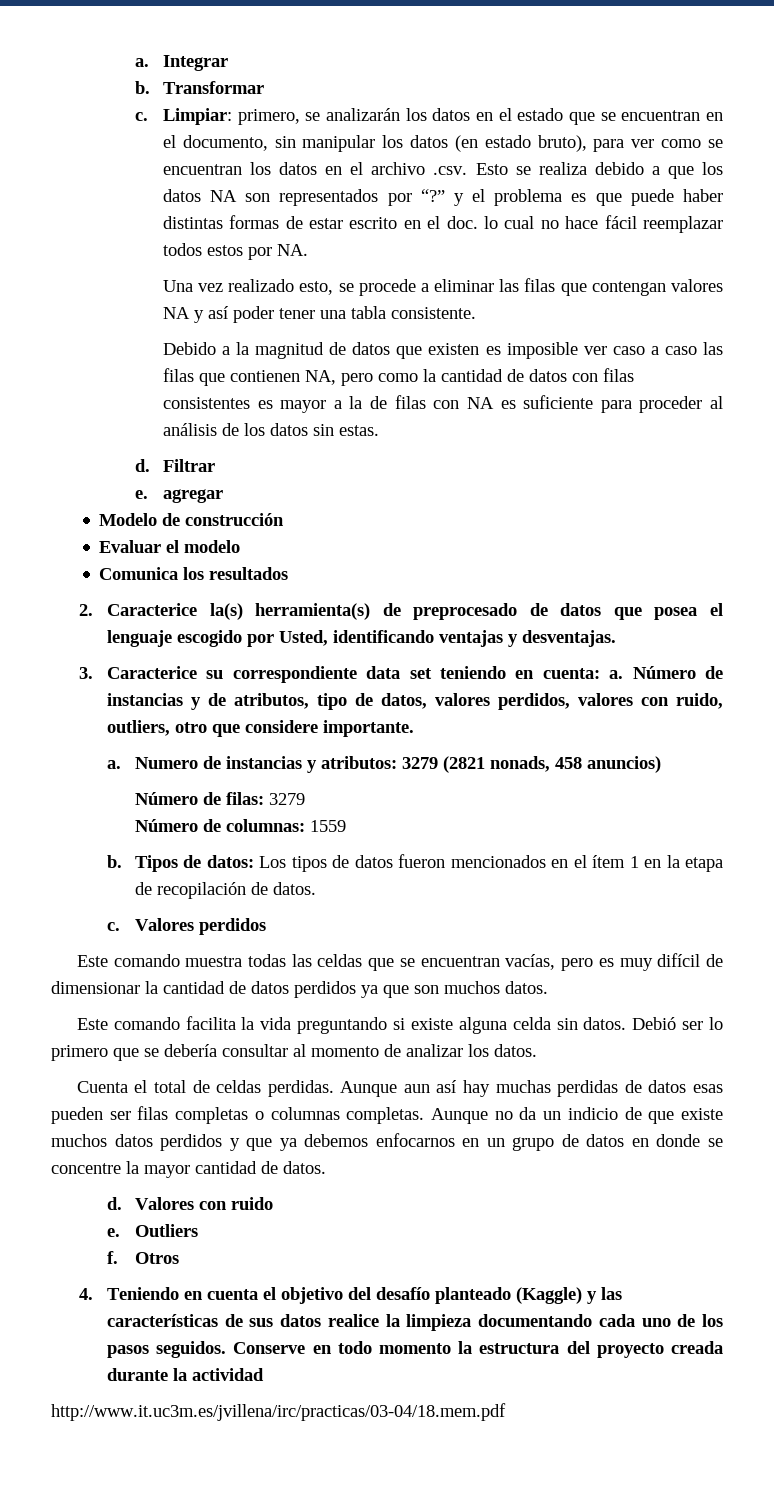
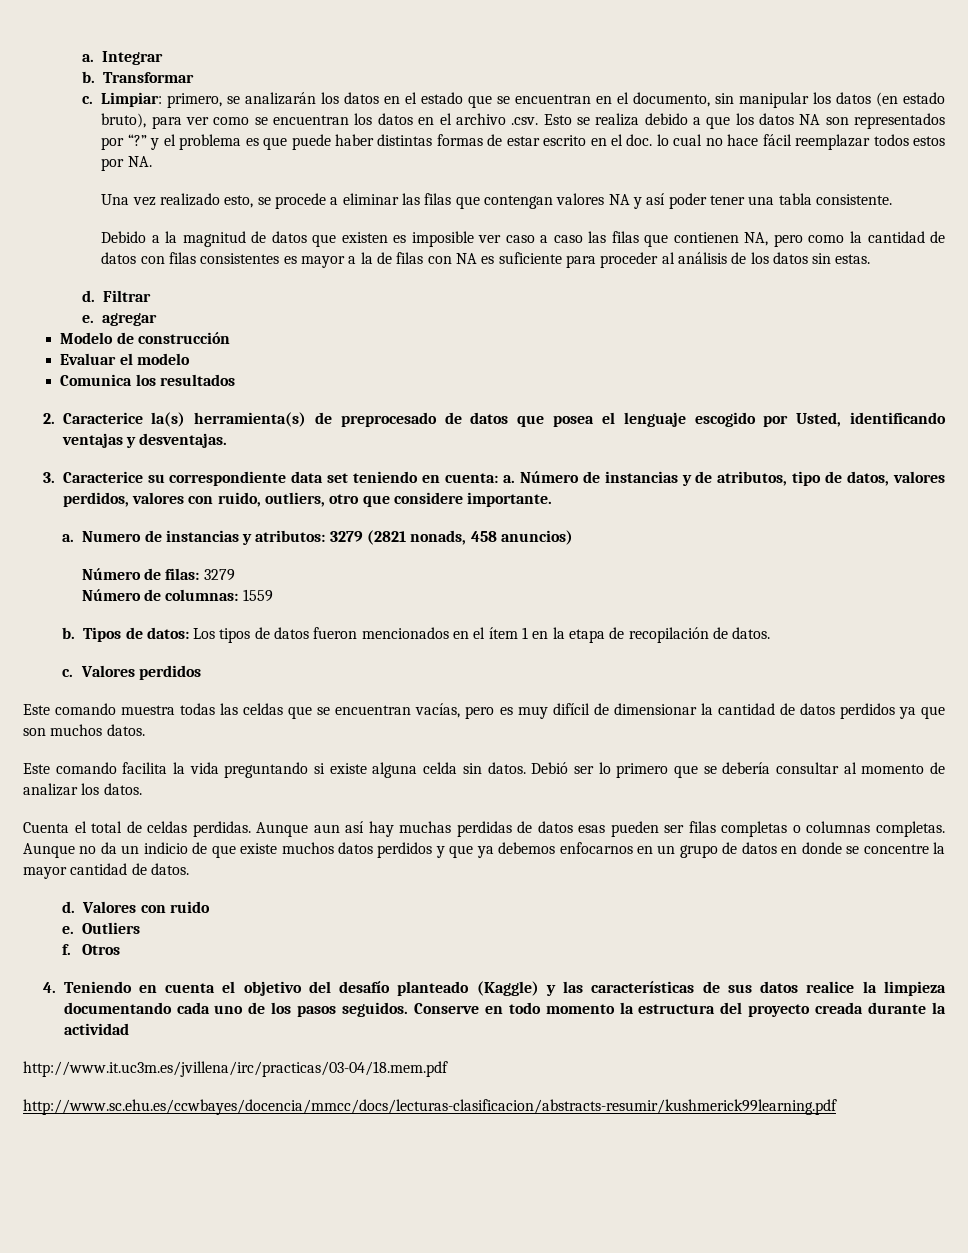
(506, 1412) none -> [23,1099,837,1115] // http://www.sc.ehu.es/ccwbayes/docencia/mmcc/docs/lecturas-clasificacion/abstracts-resumir/kushmerick99learning.pdf

